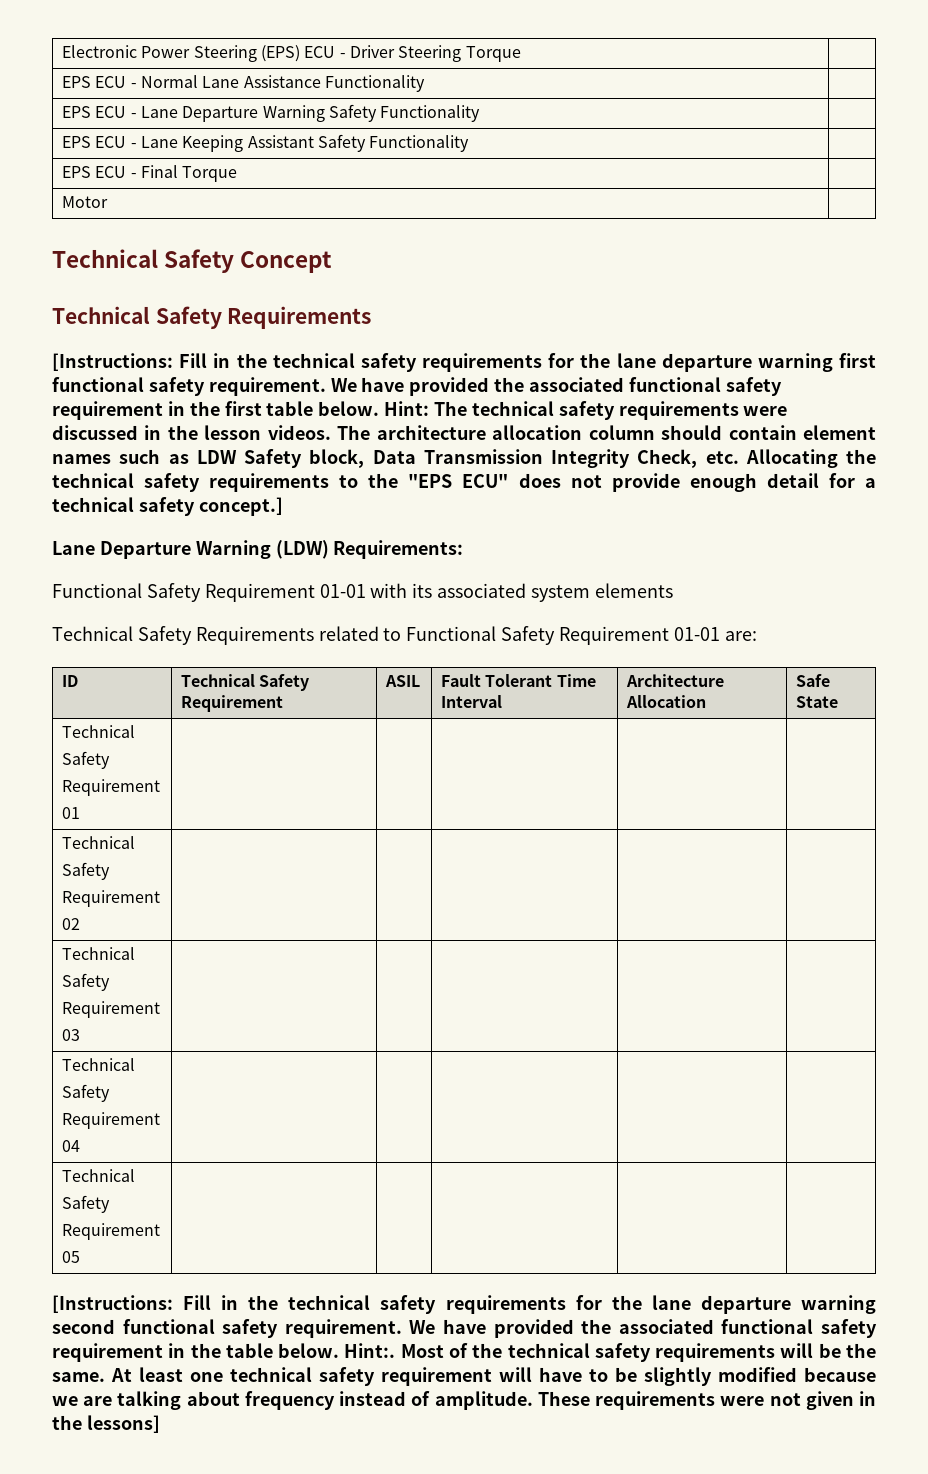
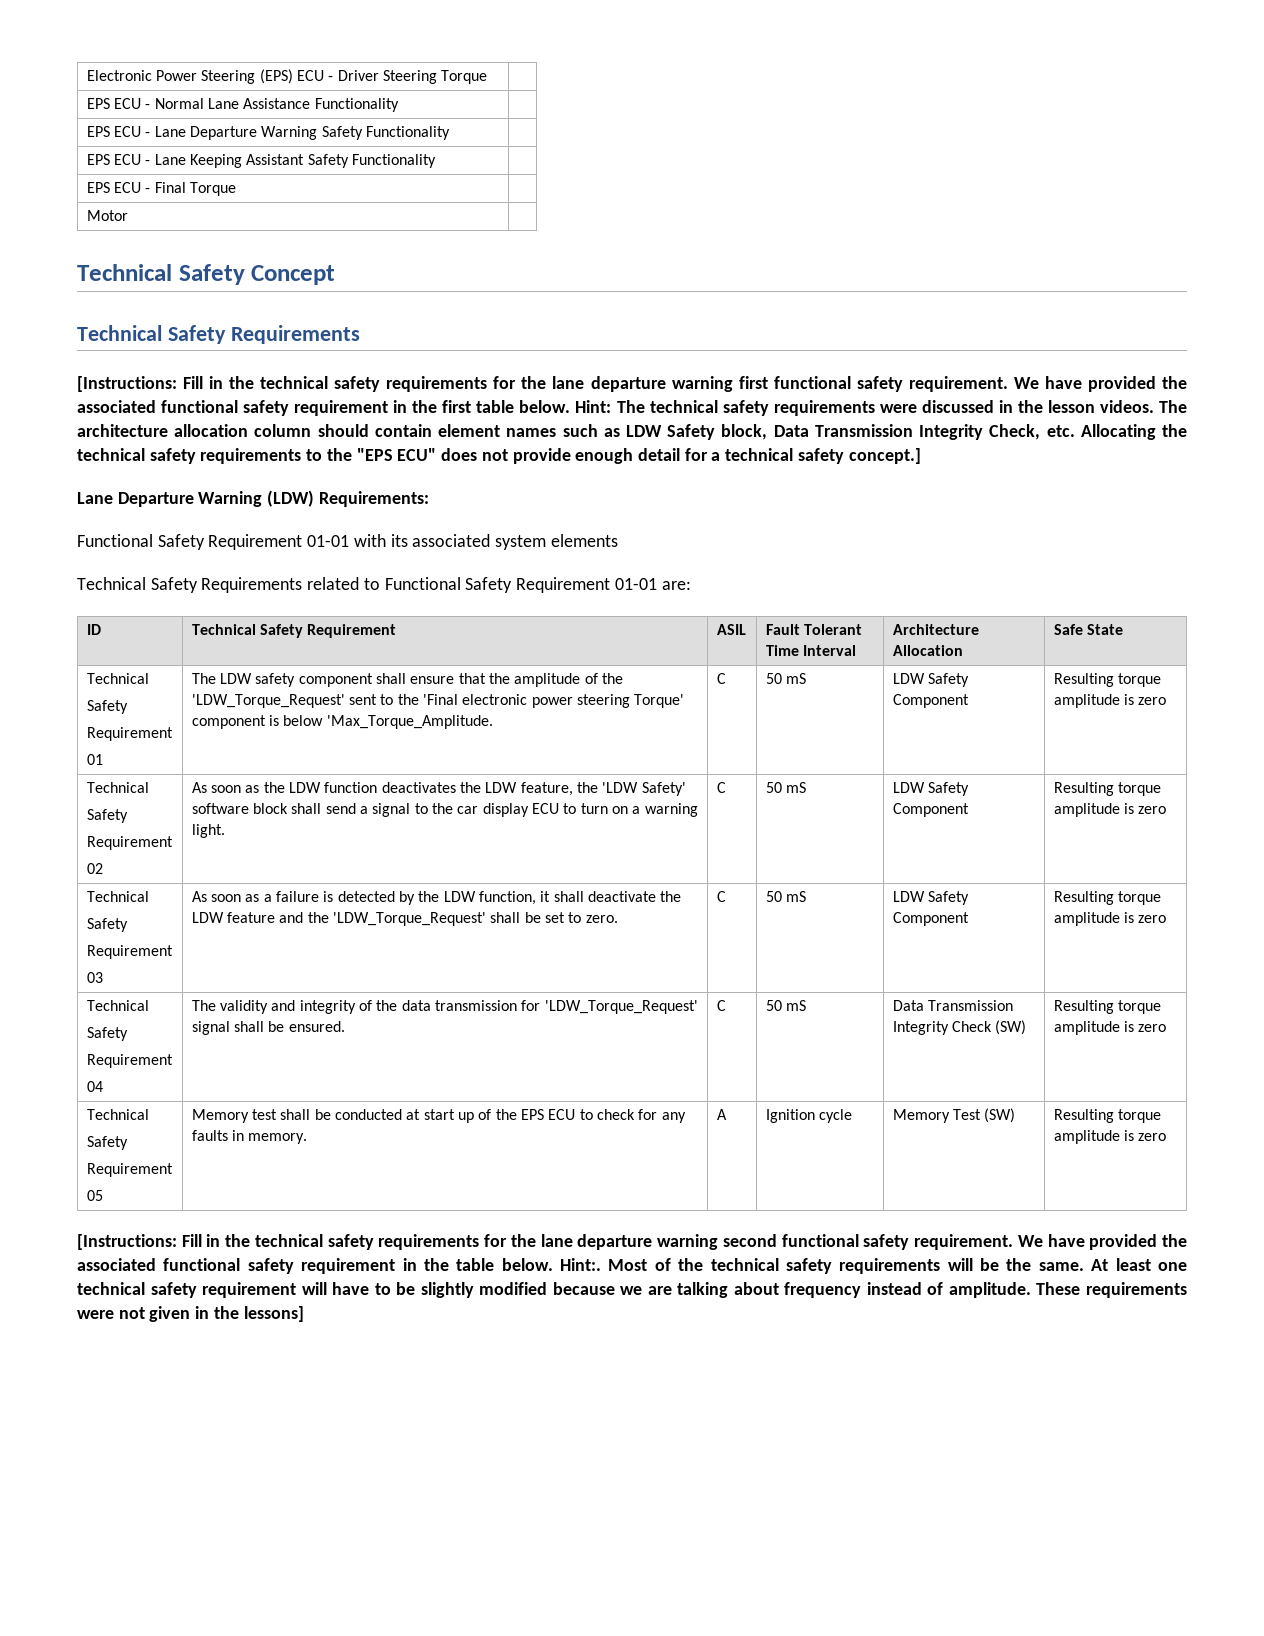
[62,836,136,849] [62,862,111,880] [62,890,161,907] [62,918,81,930] [62,947,136,960] [62,973,111,991] [62,1001,161,1018] [62,1029,81,1041] [62,1058,136,1071] [62,1084,111,1102] [62,1112,161,1129] [62,1140,81,1152] [62,1169,136,1182] [62,1195,111,1213] [62,1223,161,1240] [62,1251,81,1263] | | | | // Technical // Safety // Requirement // 02 | | | | | // Technical // Safety // Requirement // 03 | | | | | // Technical // Safety // Requirement // 04 | | | | | // Technical // Safety // Requirement // 05 | | | | | -> [191,673,623,687] [191,694,685,708] [191,715,493,729] [716,673,726,684] [765,673,807,684] [892,673,970,687] [892,694,969,708] [1053,673,1162,687] [1053,694,1167,708] [86,782,149,793] [86,809,128,823] [86,836,173,850] [86,863,103,874] [191,782,686,796] [191,803,698,817] [191,824,225,838] [716,782,726,793] [765,782,807,793] [892,782,970,796] [892,803,969,817] [1053,782,1162,796] [1053,803,1167,817] [86,891,149,902] [86,918,128,932] [86,945,173,959] [86,972,103,983] [191,891,682,905] [191,912,618,926] [716,891,726,902] [765,891,807,902] [892,891,970,905] [892,912,969,926] [1053,891,1162,905] [1053,912,1167,926] [86,1000,149,1011] [86,1027,128,1041] [86,1054,173,1068] [86,1081,103,1092] [191,1000,698,1014] [191,1021,345,1035] [716,1000,726,1011] [765,1000,807,1011] [892,1000,1014,1011] [892,1020,1027,1035] [1053,1000,1162,1014] [1053,1021,1167,1035] [86,1109,149,1120] [86,1136,128,1150] [86,1163,173,1177] [86,1190,103,1201] [191,1109,686,1123] [191,1130,308,1144] [716,1109,727,1120] [765,1109,853,1123] [892,1108,1016,1123] [1053,1109,1162,1123] [1053,1130,1167,1144] The LDW safety component shall ensure that the amplitude of the 'LDW_Torque_Request' sent to the 'Final electronic power steering Torque' component is below 'Max_Torque_Amplitude. | C | 50 mS | LDW Safety Component | Resulting torque amplitude is zero // Technical // Safety // Requirement // 02 | As soon as the LDW function deactivates the LDW feature, the 'LDW Safety' software block shall send a signal to the car display ECU to turn on a warning light. | C | 50 mS | LDW Safety Component | Resulting torque amplitude is zero // Technical // Safety // Requirement // 03 | As soon as a failure is detected by the LDW function, it shall deactivate the LDW feature and the 'LDW_Torque_Request' shall be set to zero. | C | 50 mS | LDW Safety Component | Resulting torque amplitude is zero // Technical // Safety // Requirement // 04 | The validity and integrity of the data transmission for 'LDW_Torque_Request' signal shall be ensured. | C | 50 mS | Data Transmission Integrity Check (SW) | Resulting torque amplitude is zero // Technical // Safety // Requirement // 05 | Memory test shall be conducted at start up of the EPS ECU to check for any faults in memory. | A | Ignition cycle | Memory Test (SW) | Resulting torque amplitude is zero

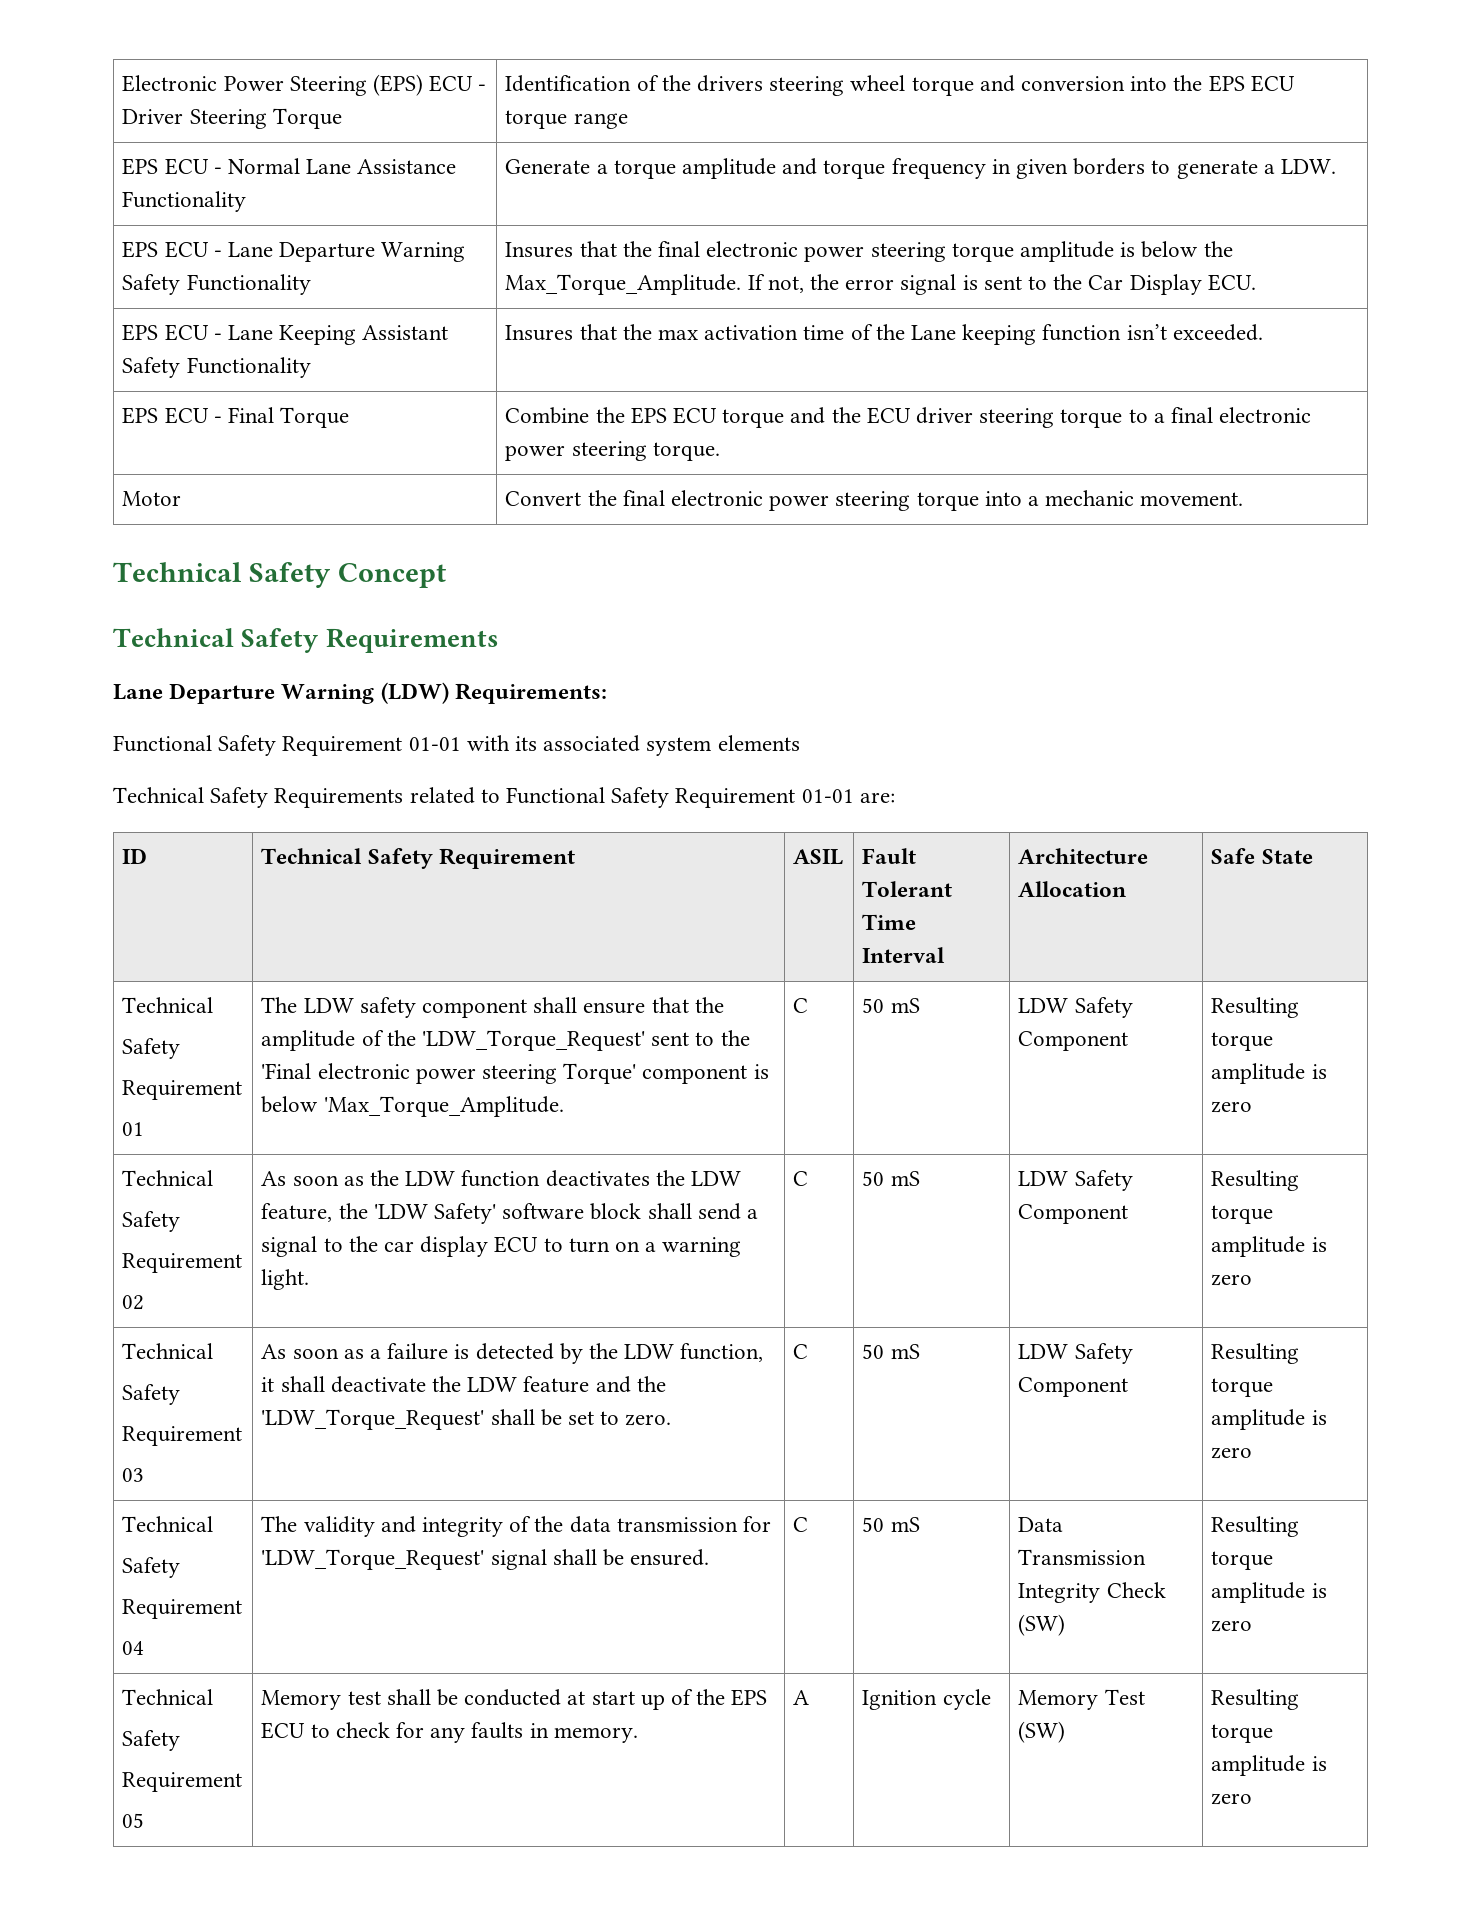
(488, 77) none -> [505,75,1295,96] [505,110,628,129] Identification of the drivers steering wheel torque and conversion into the EPS ECU torque range
(399, 105) none -> [505,158,1337,179] Generate a torque amplitude and torque frequency in given borders to generate a LDW.
(450, 133) none -> [505,241,1233,262] [505,274,1256,295] Insures that the final electronic power steering torque amplitude is below the Max_Torque_Amplitude. If not, the error signal is sent to the Car Display ECU.
(436, 161) none -> [505,324,1263,345] Insures that the max activation time of the Lane keeping function isn’t exceeded.
[86,210,128,221] // Motor | -> [505,407,1312,428] [505,441,720,461] [122,491,182,506] [505,490,1244,511] Combine the EPS ECU torque and the ECU driver steering torque to a final electronic power steering torque. // Motor | Convert the final electronic power steering torque into a mechanic movement.
[77,376,1187,392] [77,400,1187,416] [77,424,1187,440] [77,448,921,464] // [Instructions: Fill in the technical safety requirements for the lane departure warning first functional safety requirement. We have provided the associated functional safety requirement in the first table below. Hint: The technical safety requirements were discussed in the lesson videos. The architecture allocation column should contain element names such as LDW Safety block, Data Transmission Integrity Check, etc. Allocating the technical safety requirements to the "EPS ECU" does not provide enough detail for a technical safety concept.] -> (499, 640) none
[77,1234,1187,1250] [77,1258,1188,1274] [77,1282,1187,1298] [77,1306,304,1322] // [Instructions: Fill in the technical safety requirements for the lane departure warning second functional safety requirement. We have provided the associated functional safety requirement in the table below. Hint:. Most of the technical safety requirements will be the same. At least one technical safety requirement will have to be slightly modified because we are talking about frequency instead of amplitude. These requirements were not given in the lessons] -> (1253, 1799) none

